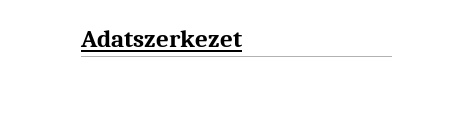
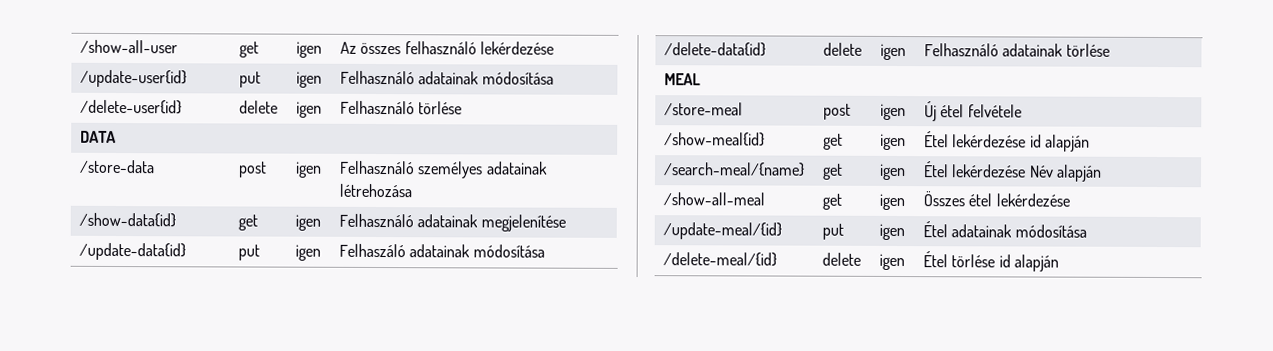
[80,30,243,47] Adatszerkezet -> [80,39,179,54] [239,41,260,58] [296,41,323,58] [340,41,555,55] [80,69,188,88] [239,71,262,88] [296,71,323,88] [340,70,554,85] [80,99,183,115] [239,100,279,114] [296,101,323,118] [340,100,463,115] [80,130,118,144] [80,159,156,174] [238,161,268,178] [295,161,323,178] [340,160,548,179] [339,183,413,198] [79,212,177,228] [238,214,259,231] [295,214,322,231] [339,213,566,232] [79,242,187,261] [238,244,261,261] [295,244,322,261] [339,243,545,258] [664,42,767,57] [823,42,863,56] [880,43,907,61] [924,43,1110,57] [664,73,702,86] [664,102,744,116] [823,103,852,120] [880,103,907,121] [924,101,1022,122] [664,132,766,147] [823,133,844,150] [880,133,907,151] [924,131,1091,152] [663,162,806,177] [822,163,844,180] [879,163,907,181] [923,161,1103,182] [663,192,766,206] [822,193,843,210] [879,193,906,211] [923,191,1070,207] [663,222,783,240] [822,223,845,240] [879,223,906,241] [923,221,1087,238] [663,252,778,267] [822,252,862,266] [879,253,906,271] [923,251,1060,272] /show-all-user | get | igen | Az összes felhasználó lekérdezése // /update-user{id} | put | igen | Felhasználó adatainak módosítása // /delete-user{id} | delete | igen | Felhasználó törlése // DATA // /store-data | post | igen | Felhasználó személyes adatainak létrehozása // /show-data{id} | get | igen | Felhasználó adatainak megjelenítése // /update-data{id} | put | igen | Felhaszáló adatainak módosítása // /delete-data{id} | delete | igen | Felhasználó adatainak törlése // MEAL // /store-meal | post | igen | Új étel felvétele // /show-meal{id} | get | igen | Étel lekérdezése id alapján // /search-meal/{name} | get | igen | Étel lekérdezése Név alapján // /show-all-meal | get | igen | Összes étel lekérdezése // /update-meal/{id} | put | igen | Étel adatainak módosítása // /delete-meal/{id} | delete | igen | Étel törlése id alapján

